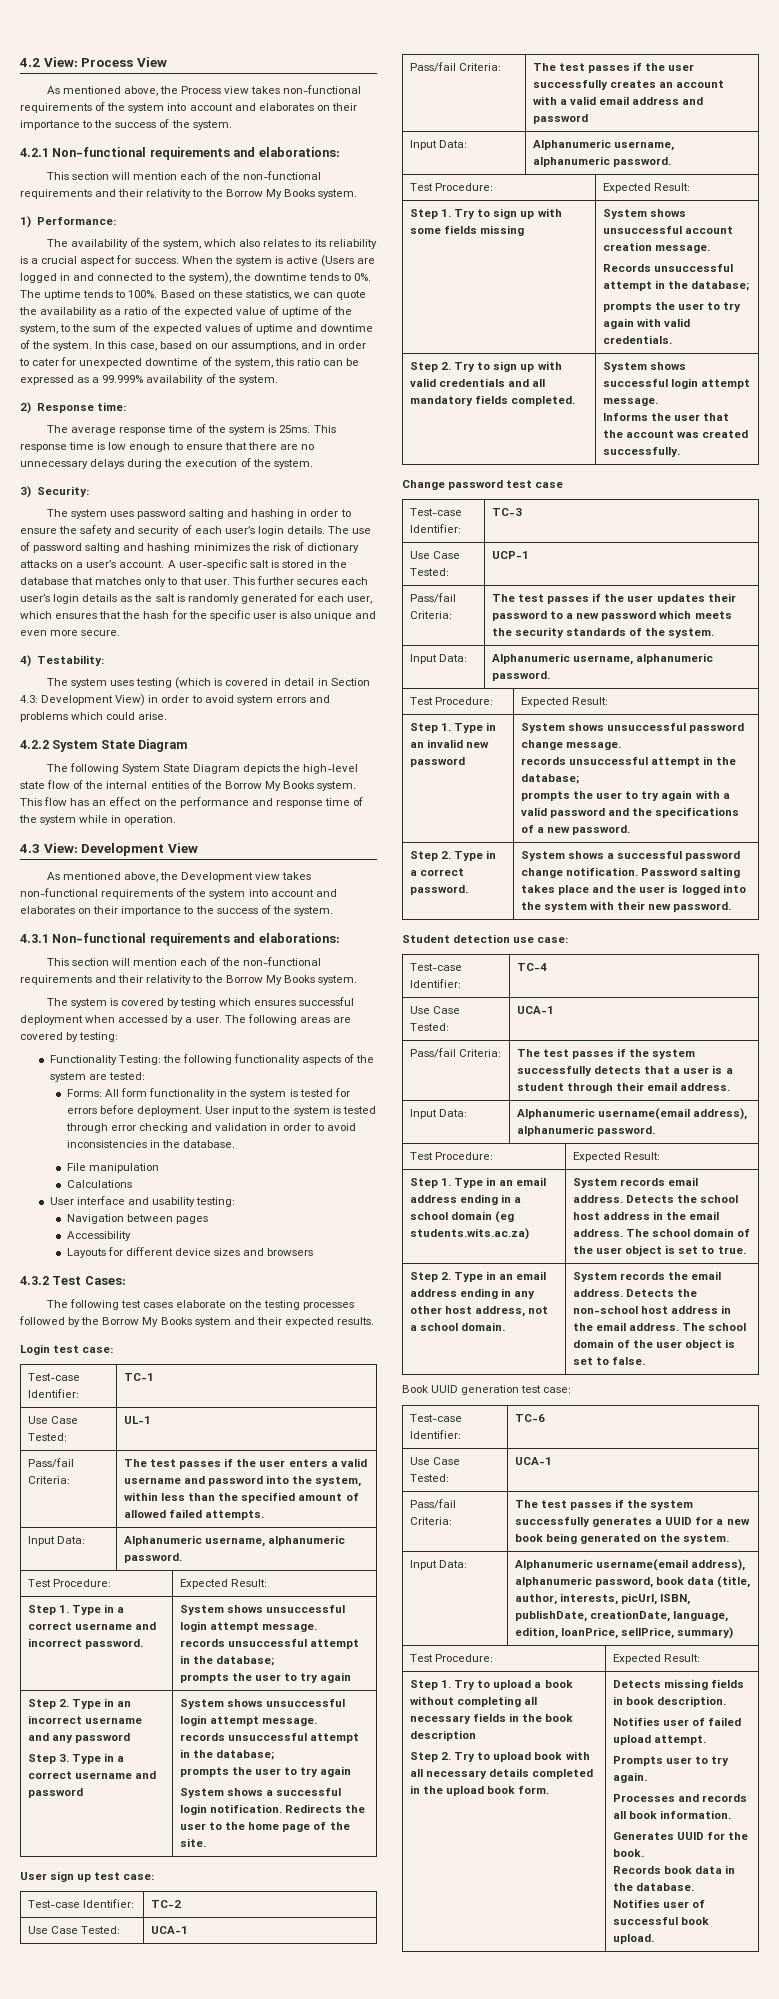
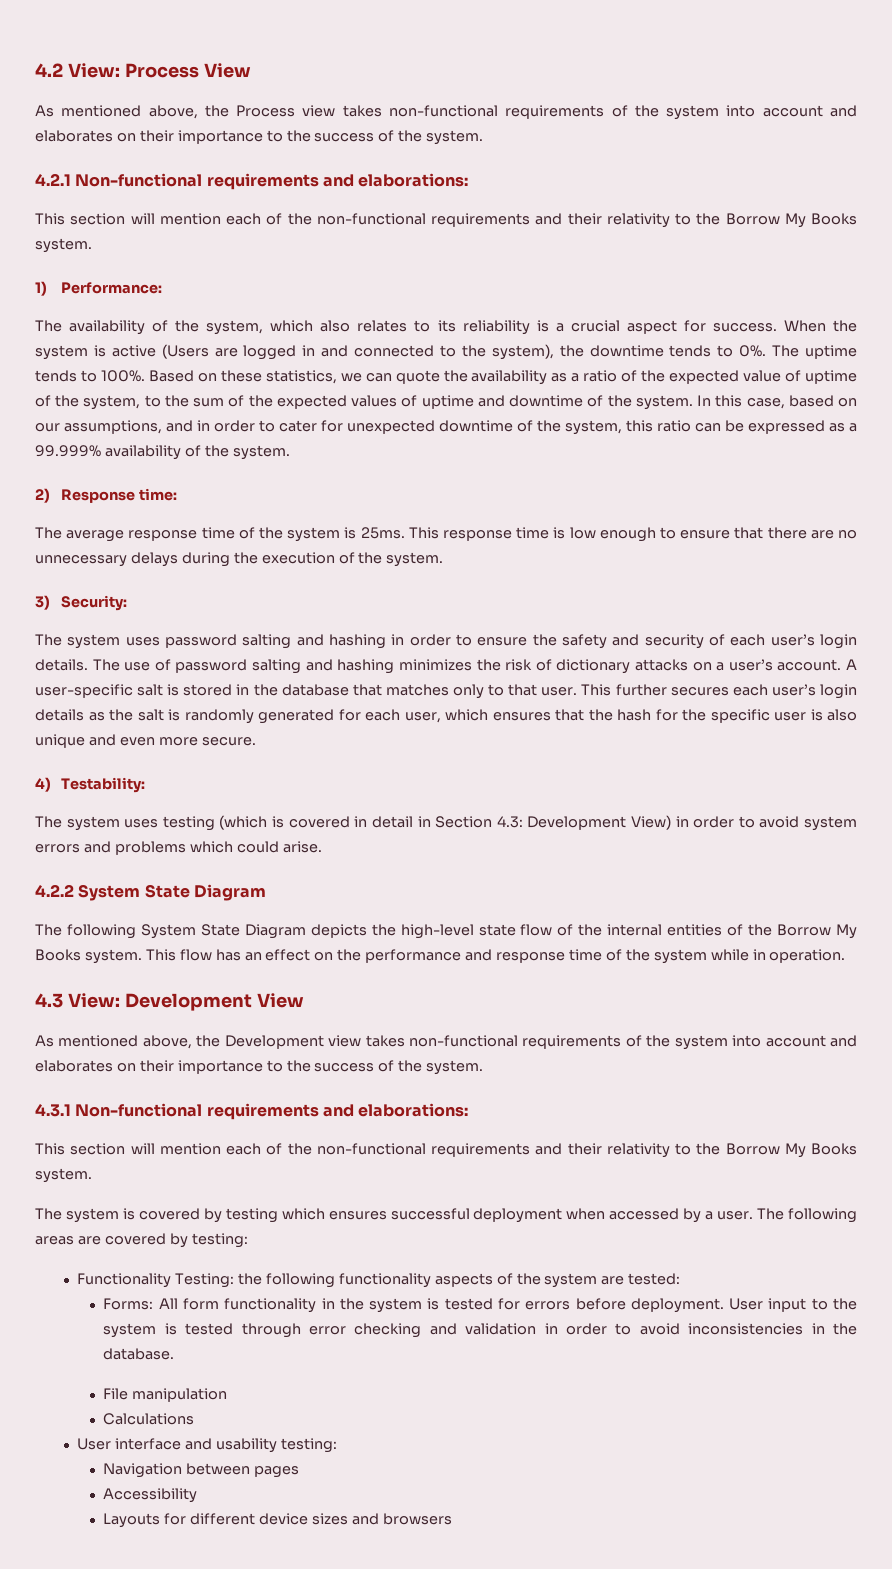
[20,1276,126,1285] [46,1299,355,1310] [19,1316,375,1327] [20,1344,114,1355] [27,1373,80,1381] [27,1389,79,1398] [123,1373,154,1381] [27,1416,79,1424] [27,1433,67,1441] [123,1416,151,1424] [27,1458,74,1468] [27,1476,70,1484] [123,1458,367,1469] [123,1475,362,1487] [123,1492,359,1503] [123,1509,265,1520] [27,1536,86,1546] [123,1535,346,1547] [123,1553,182,1563] [27,1579,112,1587] [179,1579,268,1589] [27,1604,125,1615] [27,1622,157,1630] [27,1638,144,1649] [179,1605,346,1615] [179,1621,318,1632] [179,1639,360,1649] [179,1655,275,1666] [179,1672,352,1683] [27,1698,132,1709] [27,1715,143,1724] [27,1733,131,1743] [27,1753,125,1764] [27,1771,157,1779] [27,1788,83,1798] [179,1699,346,1709] [179,1715,318,1726] [179,1733,360,1743] [179,1749,275,1760] [179,1766,352,1777] [179,1788,342,1798] [179,1804,366,1815] [179,1822,350,1832] [179,1838,206,1847] [20,1871,155,1882] [27,1899,135,1908] [150,1900,181,1908] [27,1926,121,1934] [150,1926,188,1934] [409,62,502,72] [532,62,695,73] [532,80,725,90] [532,96,704,105] [532,114,588,124] [409,140,468,150] [532,139,675,151] [532,156,672,167] [409,183,494,191] [602,183,691,193] [409,208,562,219] [409,225,525,236] [602,209,687,219] [602,226,734,234] [602,242,711,253] [602,264,734,272] [602,280,750,291] [602,302,742,312] [602,318,691,329] [602,335,672,344] [409,361,562,372] [409,378,546,387] [409,395,576,406] [602,362,687,372] [602,378,751,389] [602,398,658,406] [602,413,730,421] [602,430,749,438] [602,447,680,457] [402,480,564,490] [409,508,462,516] [409,524,461,533] [491,508,522,516] [409,551,461,559] [409,568,449,576] [491,551,529,559] [409,593,456,603] [409,611,452,619] [491,593,736,604] [491,610,732,621] [491,627,715,638] [409,654,468,664] [491,653,714,665] [491,671,550,681] [409,697,494,705] [520,697,609,707] [409,722,497,733] [409,739,490,748] [409,757,465,767] [520,723,745,733] [520,740,622,750] [520,756,737,767] [520,774,579,784] [520,790,730,801] [520,807,740,818] [520,825,631,835] [409,850,497,861] [409,868,465,876] [409,885,468,895] [520,851,741,861] [520,867,741,878] [520,884,746,895] [520,901,732,912] [402,934,569,943] [409,963,462,971] [409,979,461,988] [516,963,547,971] [409,1006,461,1014] [409,1023,449,1031] [516,1006,554,1014] [409,1048,502,1058] [516,1048,696,1059] [516,1065,733,1076] [516,1082,731,1093] [409,1109,468,1119] [516,1108,748,1120] [516,1125,656,1136] [409,1152,494,1160] [572,1152,661,1162] [409,1177,547,1188] [409,1194,522,1205] [409,1211,515,1223] [409,1228,529,1240] [572,1177,699,1188] [572,1195,739,1203] [572,1211,720,1220] [572,1228,751,1237] [572,1245,746,1256] [409,1271,547,1282] [409,1288,536,1299] [409,1306,549,1317] [409,1322,506,1331] [572,1271,722,1282] [572,1289,698,1297] [572,1305,732,1314] [572,1322,747,1331] [572,1339,736,1350] [572,1357,646,1365] [402,1385,572,1395] [409,1414,462,1422] [409,1430,461,1439] [514,1414,545,1422] [409,1457,461,1465] [409,1474,449,1482] [514,1457,552,1465] [409,1499,456,1509] [409,1517,452,1525] [514,1499,694,1510] [514,1517,750,1527] [514,1533,730,1544] [409,1560,468,1570] [514,1559,746,1571] [514,1576,751,1588] [514,1593,691,1605] [514,1610,729,1622] [514,1627,734,1639] [409,1654,494,1662] [612,1654,701,1664] [409,1680,573,1690] [409,1696,538,1707] [409,1713,574,1724] [409,1730,476,1741] [409,1751,590,1762] [409,1768,594,1779] [409,1785,550,1796] [612,1679,745,1690] [612,1696,727,1707] [612,1717,742,1726] [612,1735,707,1745] [612,1756,730,1766] [612,1772,647,1783] [612,1794,748,1802] [612,1810,732,1819] [612,1832,749,1840] [612,1849,644,1857] [612,1865,736,1874] [612,1883,695,1891] [612,1899,706,1908] [612,1917,710,1925] [612,1934,654,1944] // 4.3.2 Test Cases: // The following test cases elaborate on the testing processes followed by the Borrow My Books system and their expected results. // Login test case: // Test-case Identifier: | TC-1 // Use Case Tested: | UL-1 // Pass/fail Criteria: | The test passes if the user enters a valid username and password into the system, within less than the specified amount of allowed failed attempts. // Input Data: | Alphanumeric username, alphanumeric password. // Test Procedure: | Expected Result: // Step 1. Type in a correct username and incorrect password. | System shows unsuccessful login attempt message. // records unsuccessful attempt in the database; // prompts the user to try again // Step 2. Type in an incorrect username and any password // Step 3. Type in a correct username and password | System shows unsuccessful login attempt message. // records unsuccessful attempt in the database; // prompts the user to try again // System shows a successful login notification. Redirects the user to the home page of the site. // User sign up test case: // Test-case Identifier: | TC-2 // Use Case Tested: | UCA-1 // Pass/fail Criteria: | The test passes if the user successfully creates an account with a valid email address and password // Input Data: | Alphanumeric username, alphanumeric password. // Test Procedure: | Expected Result: // Step 1. Try to sign up with some fields missing | System shows unsuccessful account creation message. // Records unsuccessful attempt in the database; // prompts the user to try again with valid credentials. // Step 2. Try to sign up with valid credentials and all mandatory fields completed. | System shows successful login attempt message. // Informs the user that the account was created successfully. // Change password test case // Test-case Identifier: | TC-3 // Use Case Tested: | UCP-1 // Pass/fail Criteria: | The test passes if the user updates their password to a new password which meets the security standards of the system. // Input Data: | Alphanumeric username, alphanumeric password. // Test Procedure: | Expected Result: // Step 1. Type in an invalid new password | System shows unsuccessful password change message. // records unsuccessful attempt in the database; // prompts the user to try again with a valid password and the specifications of a new password. // Step 2. Type in a correct password. | System shows a successful password change notification. Password salting takes place and the user is logged into the system with their new password. // Student detection use case: // Test-case Identifier: | TC-4 // Use Case Tested: | UCA-1 // Pass/fail Criteria: | The test passes if the system successfully detects that a user is a student through their email address. // Input Data: | Alphanumeric username(email address), alphanumeric password. // Test Procedure: | Expected Result: // Step 1. Type in an email address ending in a school domain (eg students.wits.ac.za) | System records email address. Detects the school host address in the email address. The school domain of the user object is set to true. // Step 2. Type in an email address ending in any other host address, not a school domain. | System records the email address. Detects the non-school host address in the email address. The school domain of the user object is set to false. // Book UUID generation test case: // Test-case Identifier: | TC-6 // Use Case Tested: | UCA-1 // Pass/fail Criteria: | The test passes if the system successfully generates a UUID for a new book being generated on the system. // Input Data: | Alphanumeric username(email address), alphanumeric password, book data (title, author, interests, picUrl, ISBN, publishDate, creationDate, language, edition, loanPrice, sellPrice, summary) // Test Procedure: | Expected Result: // Step 1. Try to upload a book without completing all necessary fields in the book description // Step 2. Try to upload book with all necessary details completed in the upload book form. | Detects missing fields in book description. // Notifies user of failed upload attempt. // Prompts user to try again. // Processes and records all book information. // Generates UUID for the book. // Records book data in the database. // Notifies user of successful book upload. -> (452, 1519) none

